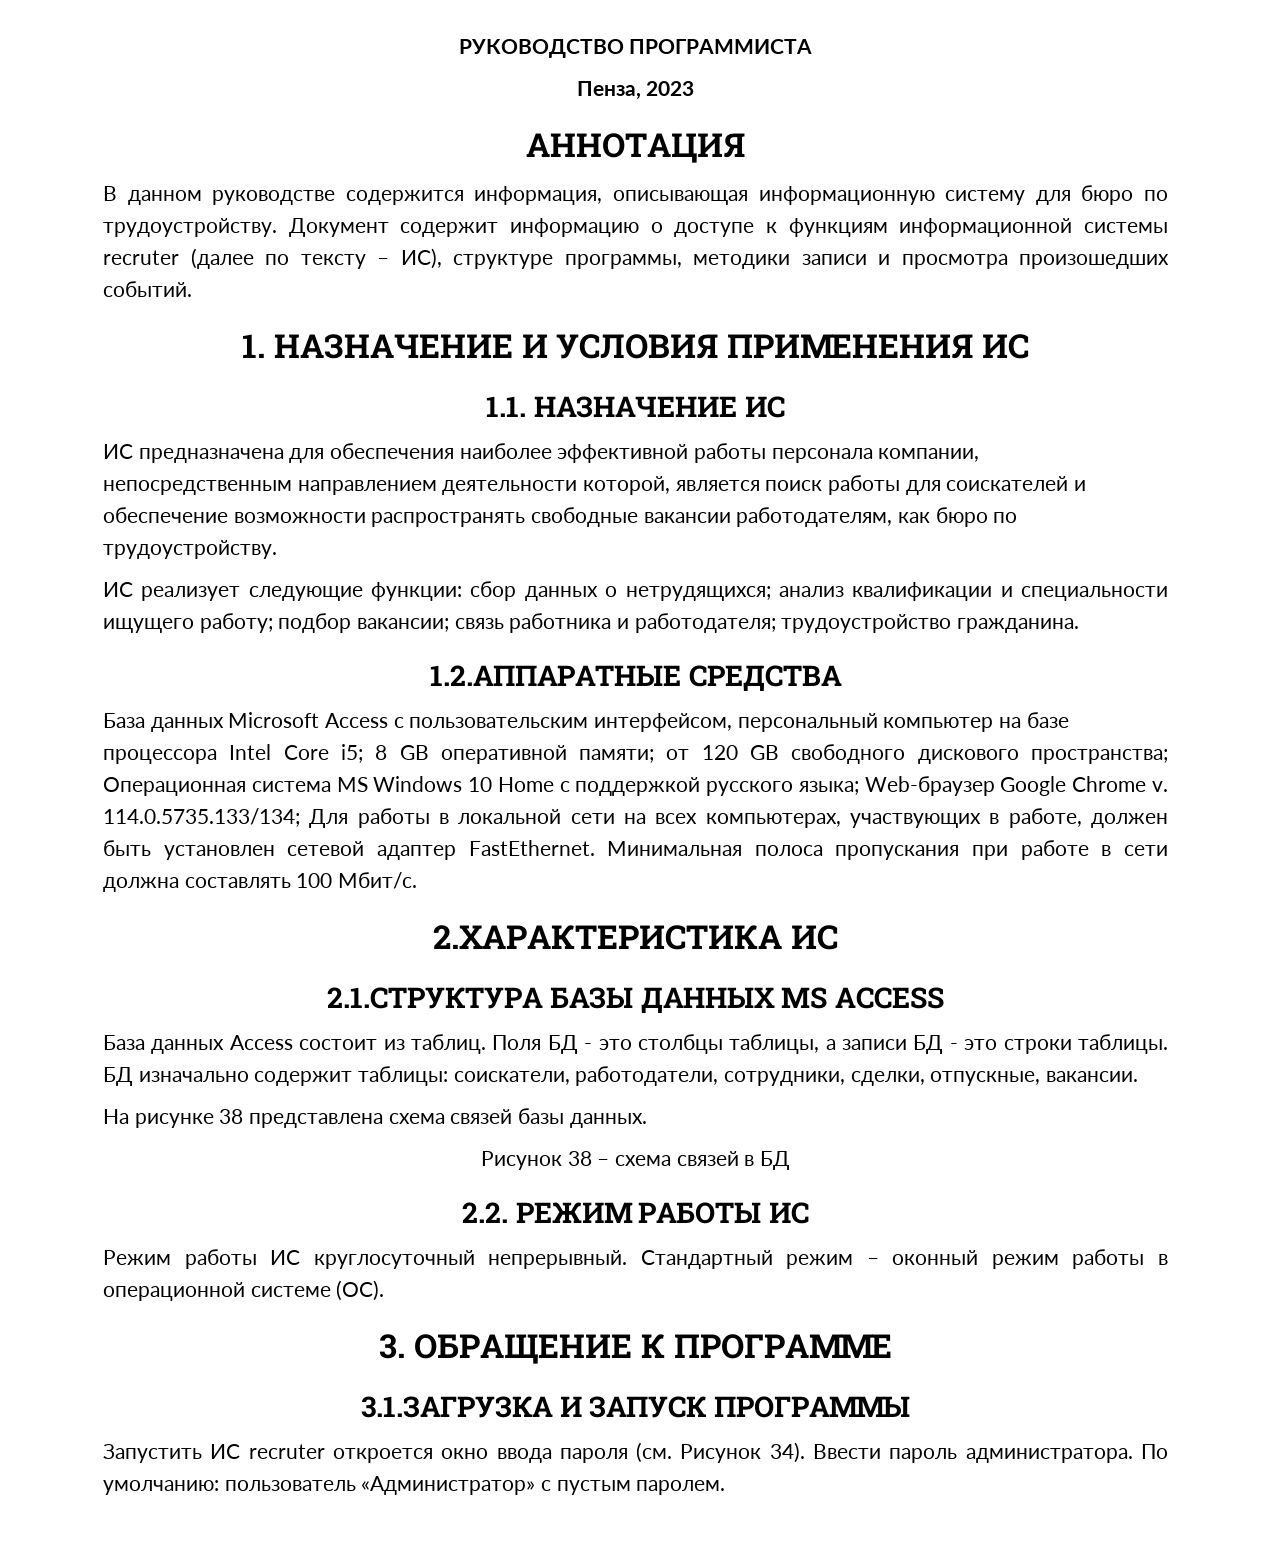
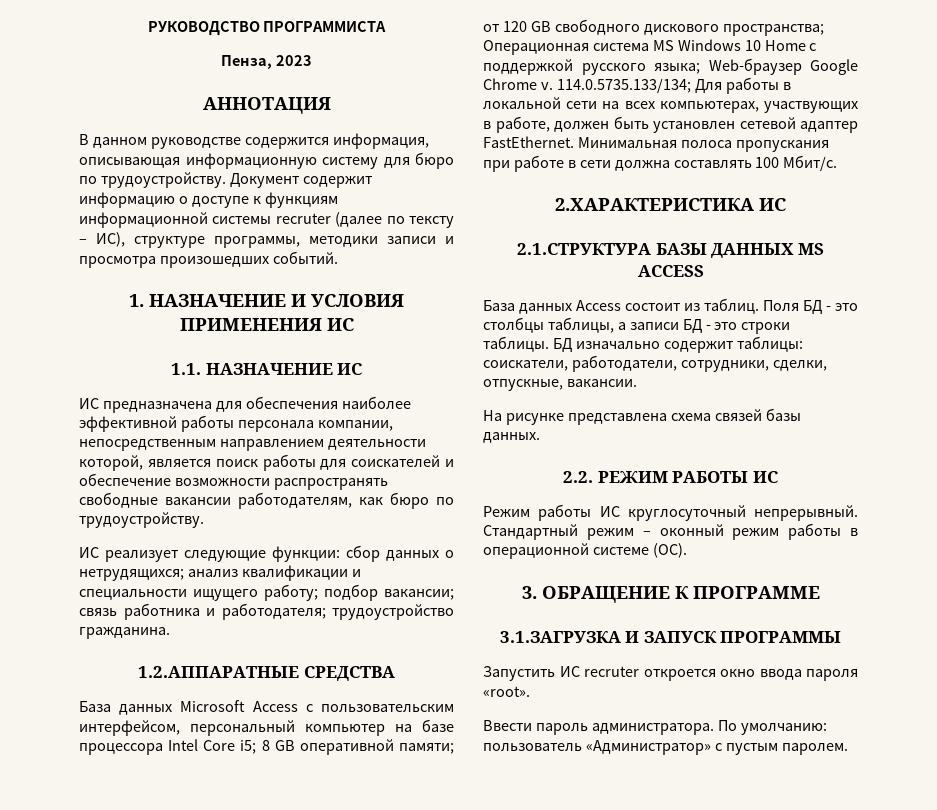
[219,1109,244,1124] 38 -> (564, 419) none
[480,1151,791,1170] // Рисунок 38 – схема связей в БД -> (540, 437) none
[636,1442,805,1463] (см. Рисунок 34). -> [483,686,530,697] «root». //

